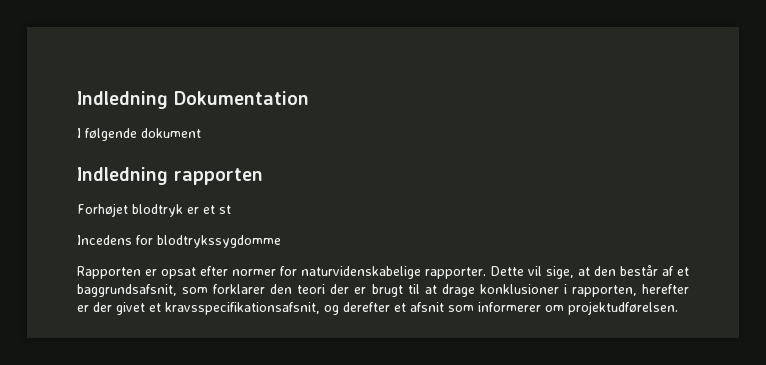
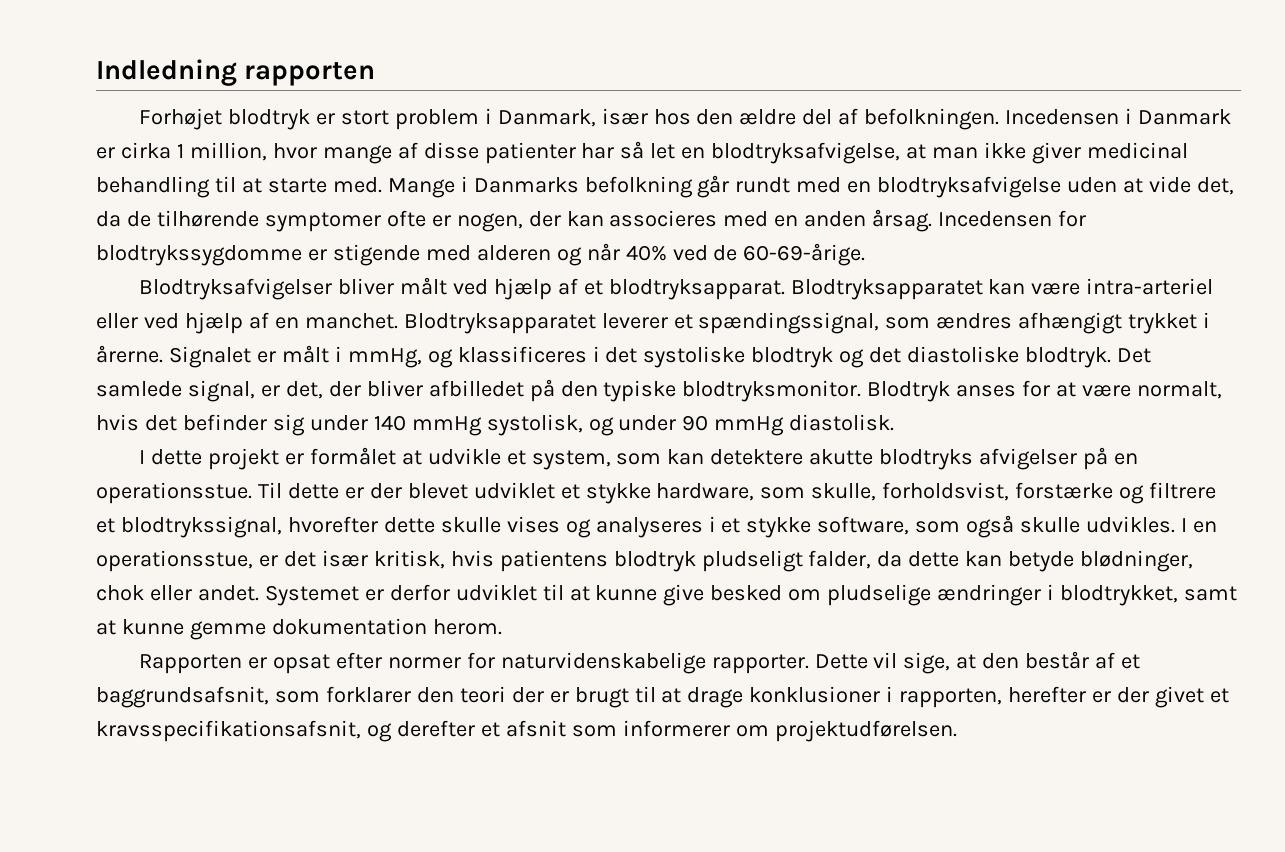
[77,91,309,109] [77,128,201,141] [77,167,168,185] Indledning Dokumentation // I følgende dokument // Indledning -> [96,59,237,86] Indledning
[203,205,231,214] [77,235,281,248] et st // Incedens for blodtrykssygdomme -> [340,108,1232,130] [96,141,1188,164] [96,175,1234,198] [96,209,1087,232] [96,243,866,266] [139,277,1214,300] [96,312,1211,334] [96,345,1152,368] [96,379,1223,402] [96,414,895,436] [139,447,1139,470] [96,482,1217,504] [96,515,1217,538] [96,550,1194,572] [96,584,1237,606] [96,618,502,640] stort problem i Danmark, især hos den ældre del af befolkningen. Incedensen i Danmark er cirka 1 million, hvor mange af disse patienter har så let en blodtryksafvigelse, at man ikke giver medicinal behandling til at starte med. Mange i Danmarks befolkning går rundt med en blodtryksafvigelse uden at vide det, da de tilhørende symptomer ofte er nogen, der kan associeres med en anden årsag. Incedensen for blodtrykssygdomme er stigende med alderen og når 40% ved de 60-69-årige. // Blodtryksafvigelser bliver målt ved hjælp af et blodtryksapparat. Blodtryksapparatet kan være intra-arteriel eller ved hjælp af en manchet. Blodtryksapparatet leverer et spændingssignal, som ændres afhængigt trykket i årerne. Signalet er målt i mmHg, og klassificeres i det systoliske blodtryk og det diastoliske blodtryk. Det samlede signal, er det, der bliver afbilledet på den typiske blodtryksmonitor. Blodtryk anses for at være normalt, hvis det befinder sig under 140 mmHg systolisk, og under 90 mmHg diastolisk. // I dette projekt er formålet at udvikle et system, som kan detektere akutte blodtryks afvigelser på en operationsstue. Til dette er der blevet udviklet et stykke hardware, som skulle, forholdsvist, forstærke og filtrere et blodtrykssignal, hvorefter dette skulle vises og analyseres i et stykke software, som også skulle udvikles. I en operationsstue, er det især kritisk, hvis patientens blodtryk pludseligt falder, da dette kan betyde blødninger, chok eller andet. Systemet er derfor udviklet til at kunne give besked om pludselige ændringer i blodtrykket, samt at kunne gemme dokumentation herom.

